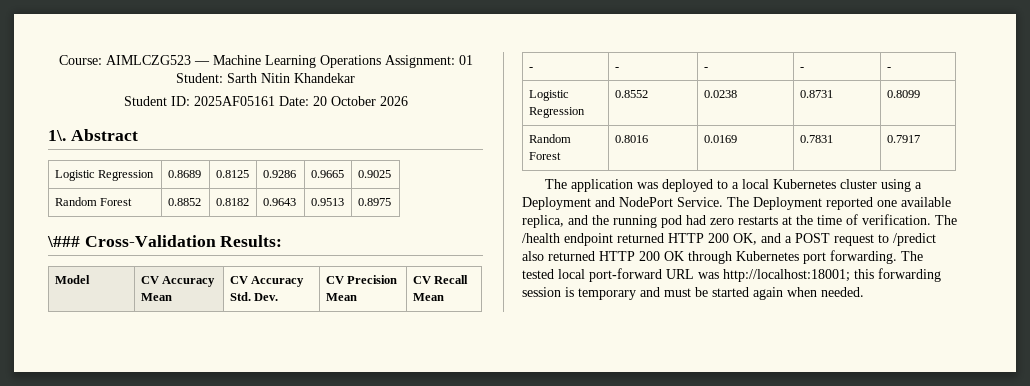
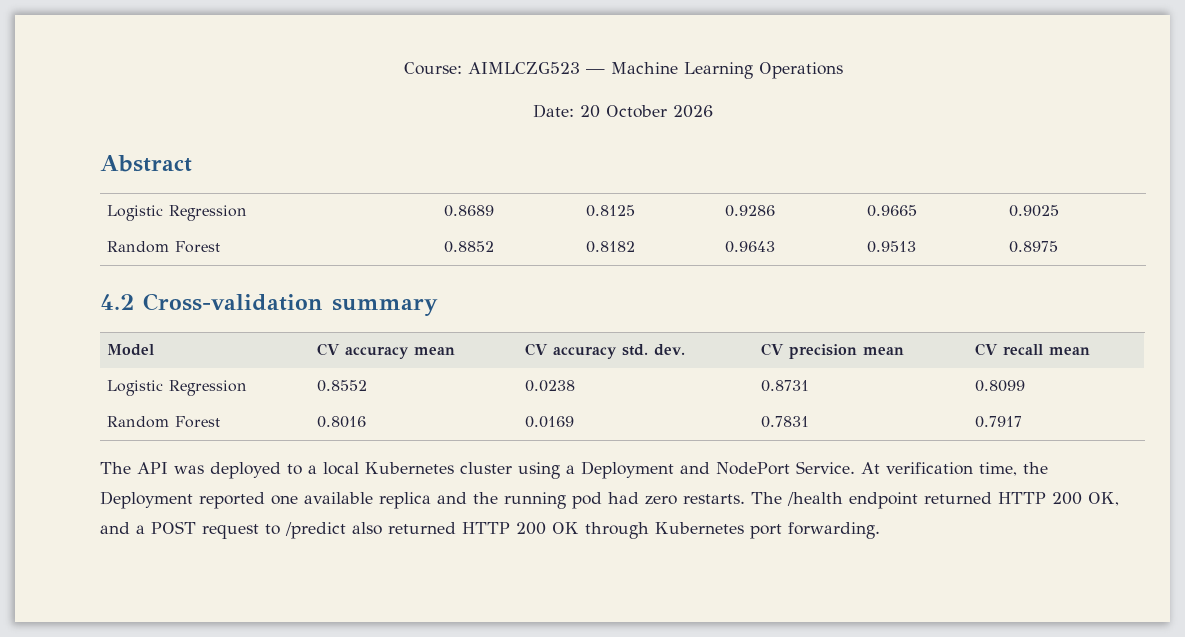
[384,55,473,68] [176,73,355,83] [123,96,275,106] Assignment: 01 Student: Sarth Nitin Khandekar // Student ID: 2025AF05161 -> (843, 70) //
[48,130,66,141] 1\. -> (713, 111) none
[47,235,283,247] \### Cross-Validation Results: -> [100,293,438,316] 4.2 Cross-validation summary
[162,276,216,287] [140,293,172,301] [229,276,305,287] [229,292,279,301] [325,275,398,284] [325,293,357,301] [412,275,469,284] [412,293,444,301] [528,67,533,70] [614,67,619,70] [703,67,708,70] [799,67,804,70] [886,67,891,70] Accuracy Mean | CV Accuracy Std. Dev. | CV Precision Mean | CV Recall Mean // - | - | - | - | - -> [345,346,456,359] [525,343,686,359] [761,343,905,359] [975,343,1091,356] accuracy mean | CV accuracy std. dev. | CV precision mean | CV recall mean
[571,179,634,192] application -> [137,462,168,474] API
[727,197,749,207] The -> [861,462,1048,476] At verification time, the
[522,215,564,228] replica, -> [379,492,431,509] replica
[738,214,931,225] restarts at the time of verification. -> [683,494,745,504] restarts.
[901,251,923,261] [522,268,941,282] [522,287,864,300] The tested local port-forward URL was http://localhost:18001; this forwarding session is temporary and must be started again when needed. -> (880, 530) none

